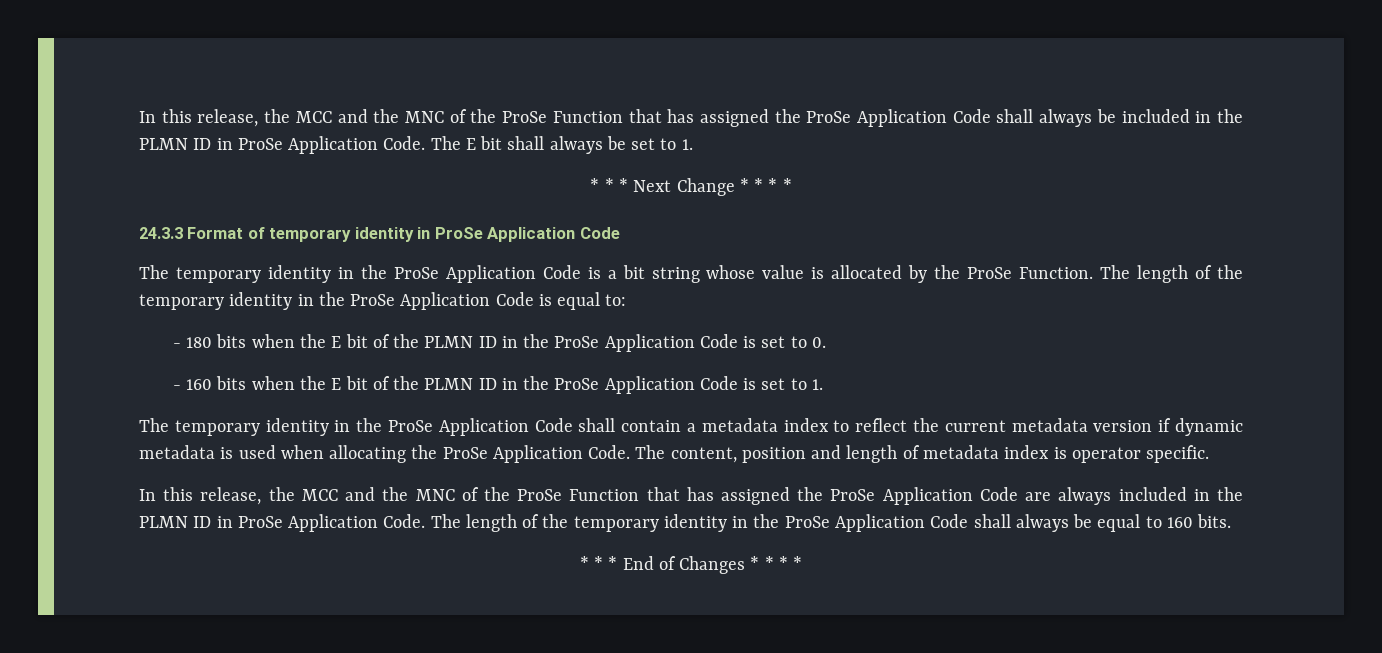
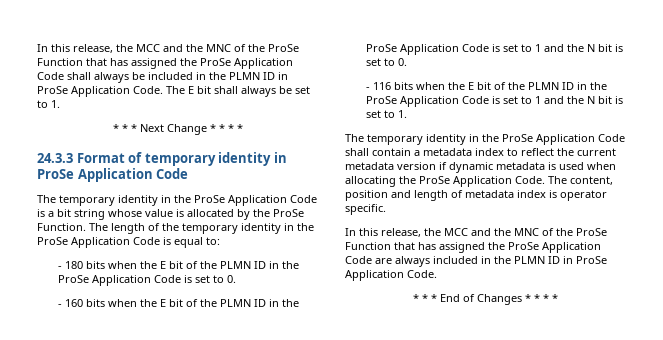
(807, 384) none -> [534,44,623,52] [365,58,407,66] [365,82,607,90] [365,96,623,107] [365,110,395,118] 1 and the N bit is set to 0. // - 116 bits when the E bit of the PLMN ID in the ProSe Application Code is set to 1 and the N bit is set to
[430,514,1232,532] The length of the temporary identity in the ProSe Application Code shall always be equal to 160 bits. -> (437, 274) none

